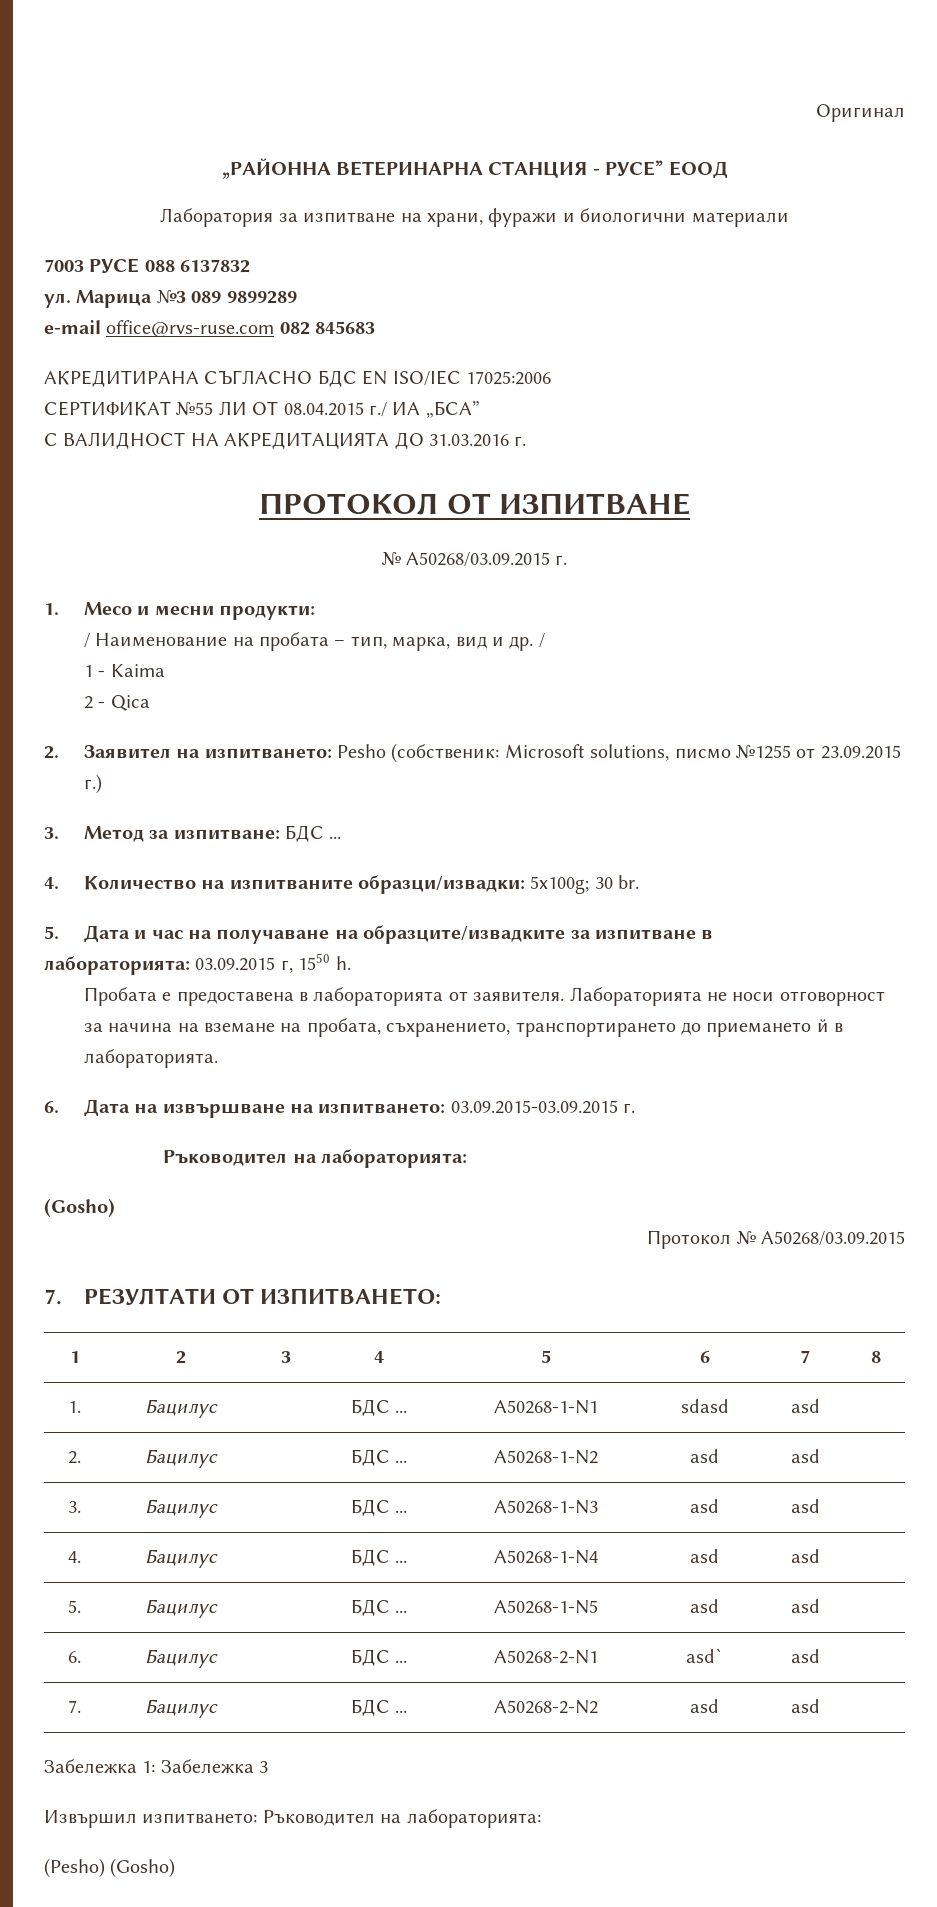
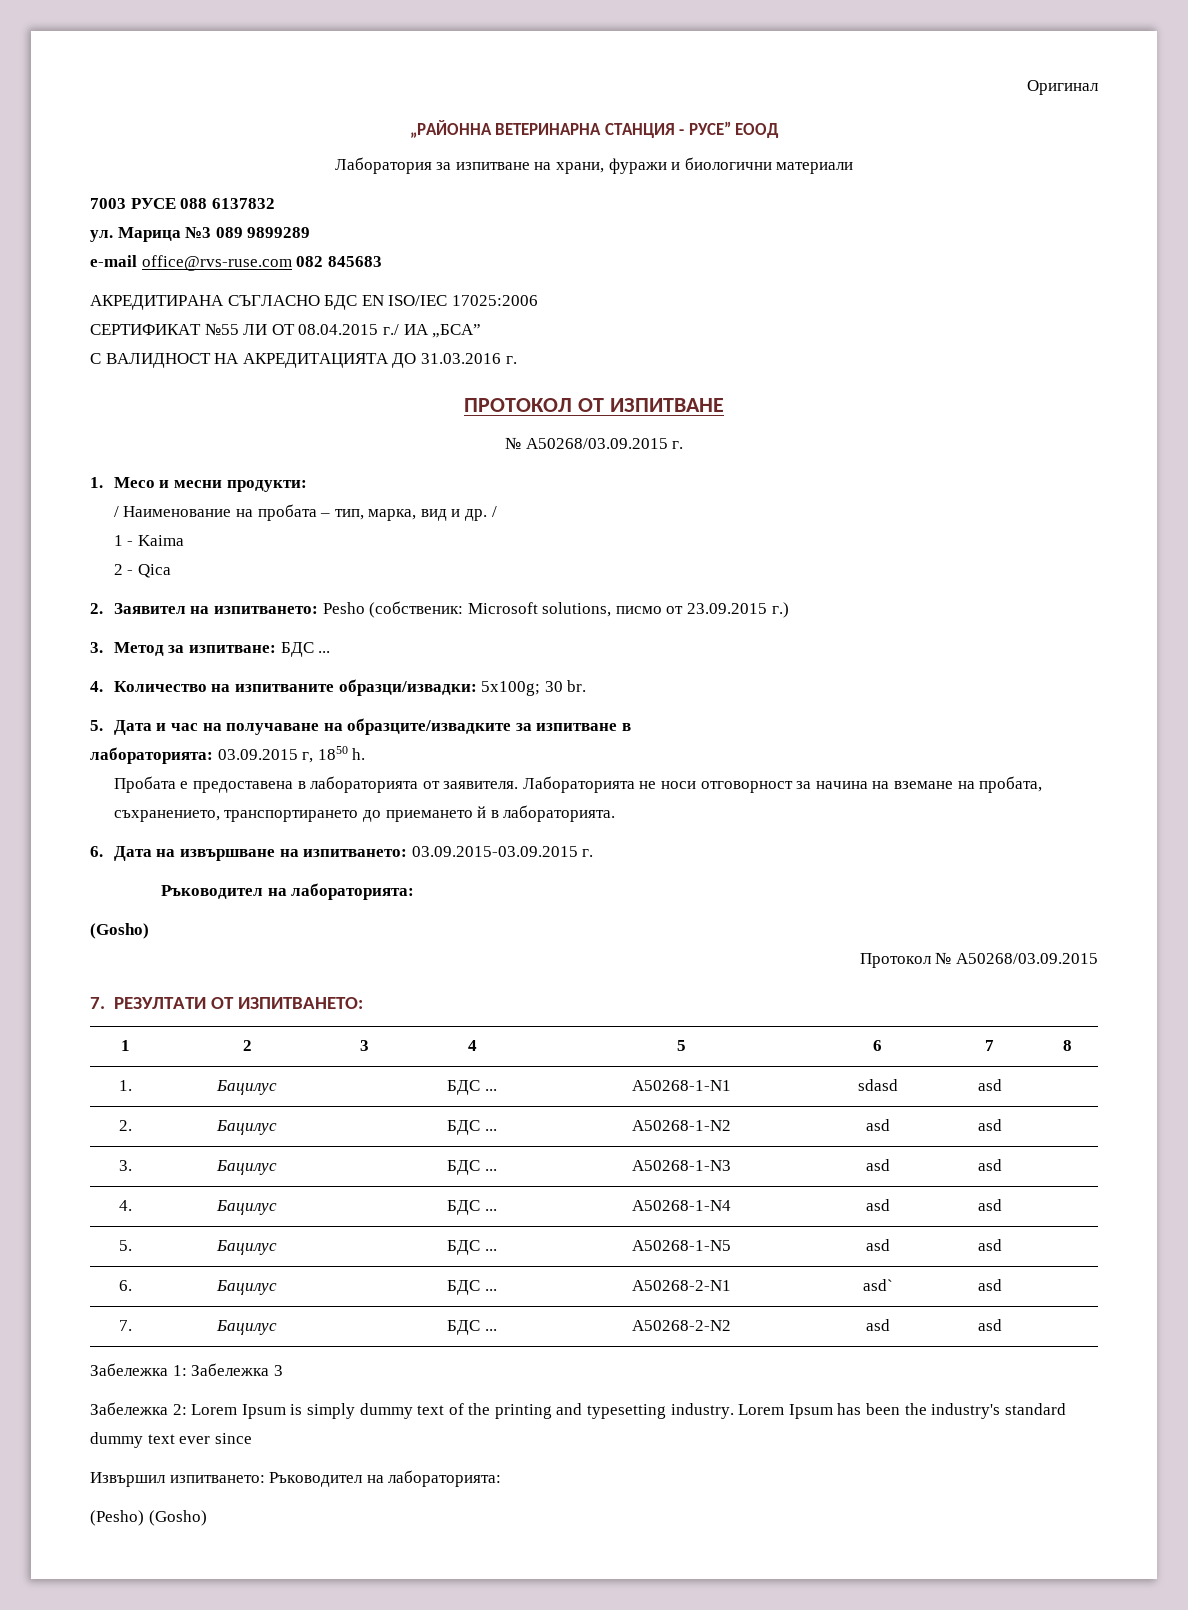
[735,745,791,759] №1255 -> (662, 610) none
[298,953,331,970] 1550 -> [317,746,348,760] 1850
(269, 1767) none -> [90,1402,1066,1419] [90,1432,252,1448] // Забележка 2: Lorem Ipsum is simply dummy text of the printing and typesetting industry. Lorem Ipsum has been the industry's standard dummy text ever since

